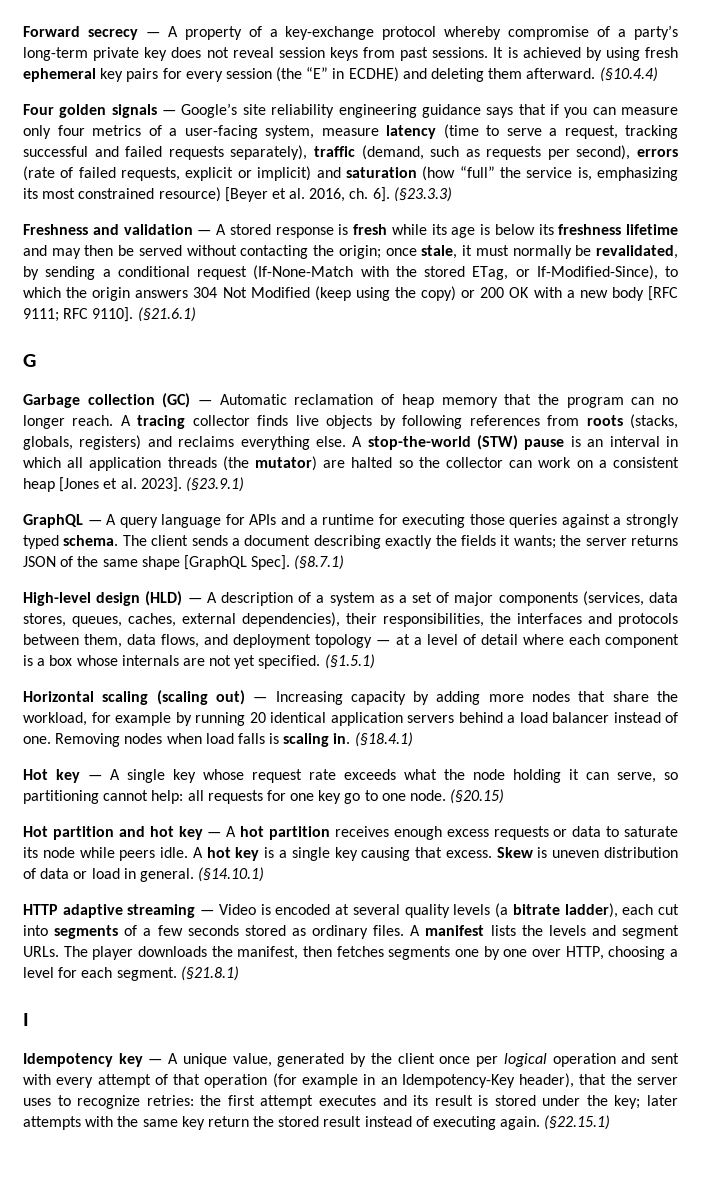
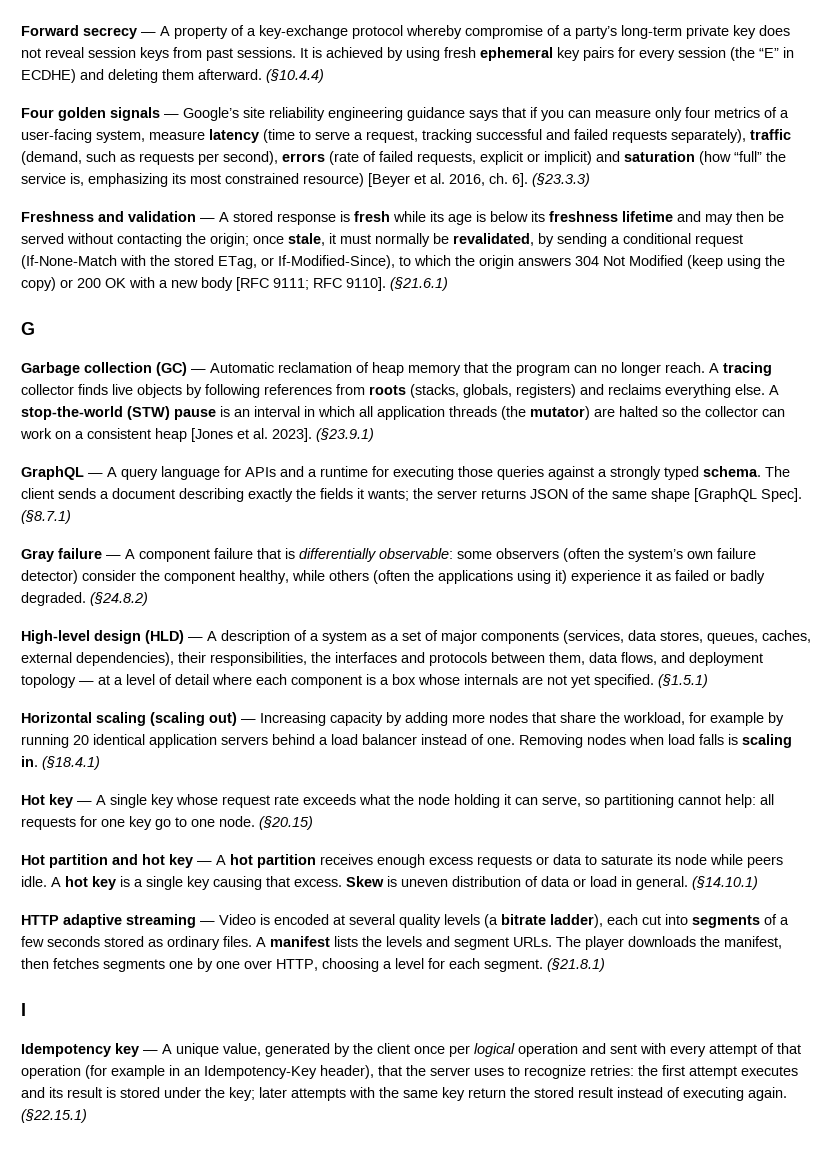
(345, 562) none -> [21,548,756,562] [21,570,765,584] [21,592,148,606] // Gray failure — A component failure that is differentially observable: some observers (often the system’s own failure detector) consider the component healthy, while others (often the applications using it) experience it as failed or badly degraded. (§24.8.2)

